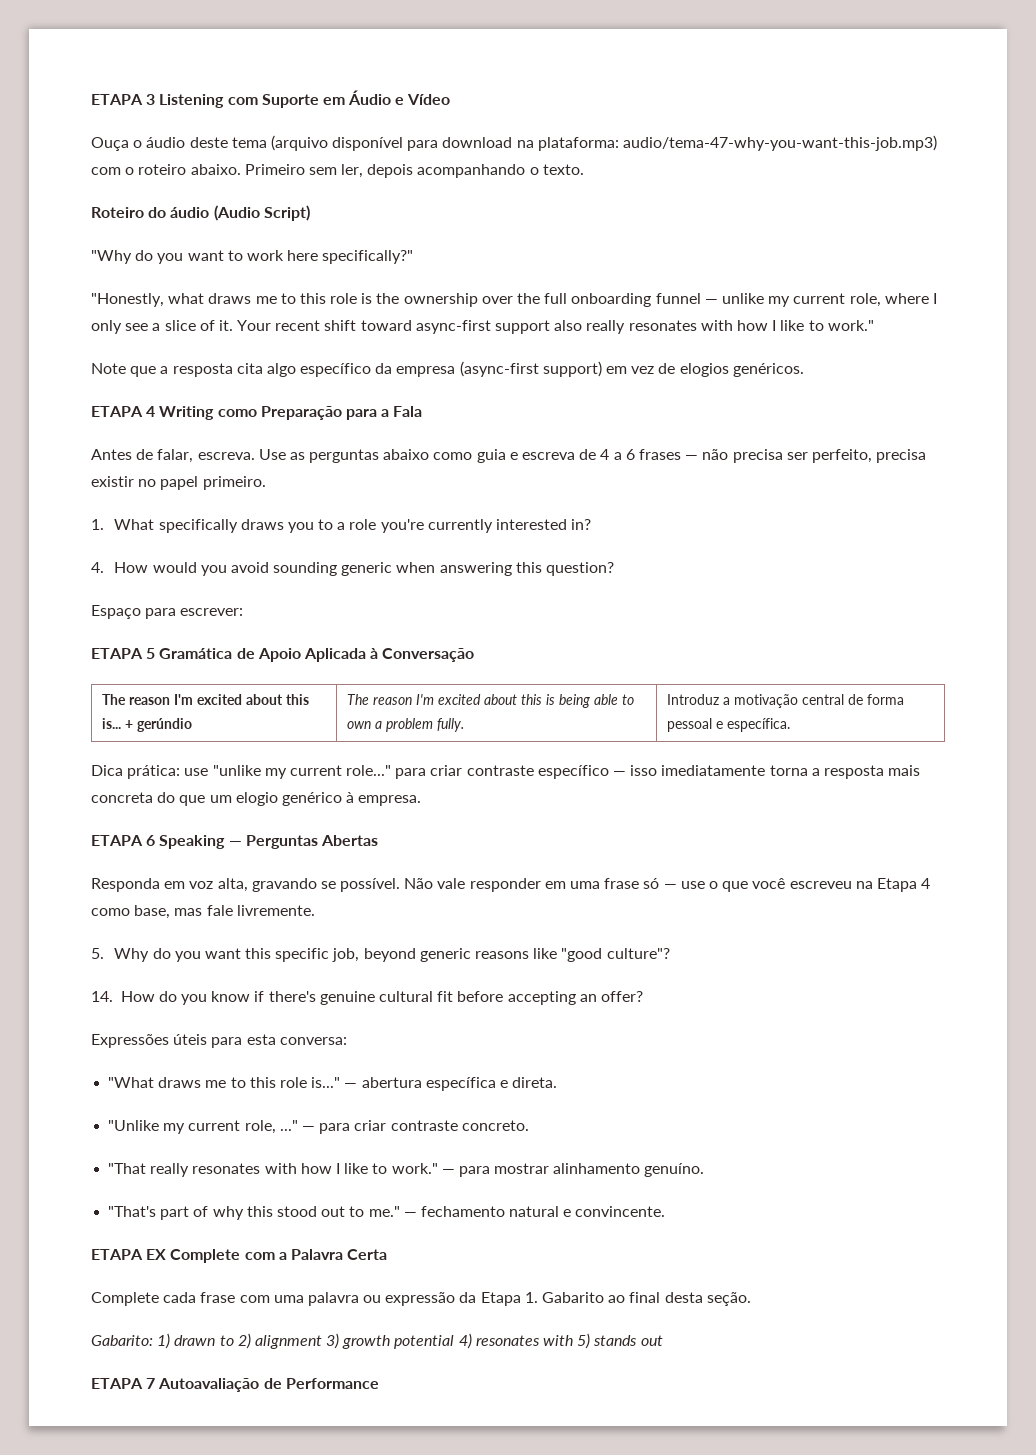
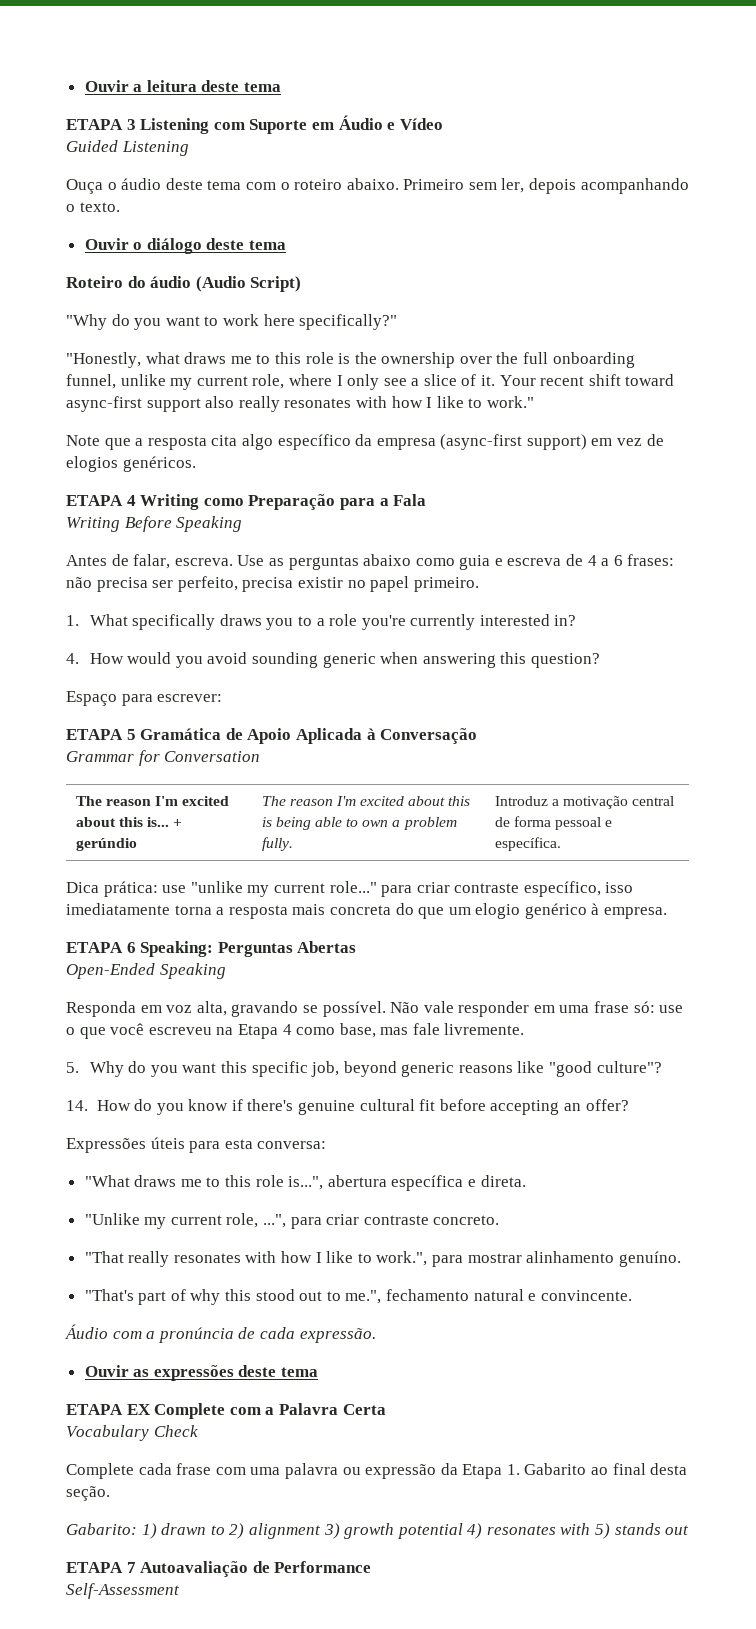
(91, 99) none -> [84,80,282,92] Ouvir a leitura deste tema //
(451, 99) none -> [66,140,189,156] // Guided Listening
[270,135,938,151] (arquivo disponível para download na plataforma: audio/tema-47-why-you-want-this-job.mp3) -> (242, 185) none
(584, 169) none -> [84,238,287,254] // Ouvir o diálogo deste tema
[655,293,718,304] funnel — -> [66,374,116,389] funnel,
(423, 411) none -> [66,516,243,532] // Writing Before Speaking
[638,449,699,460] frases — -> [627,554,675,566] frases:
(475, 655) none -> [66,750,261,766] // Grammar for Conversation
[537,765,627,779] específico — -> [523,881,601,897] específico,
[159,835,242,849] Speaking — -> [140,941,214,957] Speaking:
(378, 840) none -> [66,963,226,979] // Open-Ended Speaking
[643,878,677,889] só — -> [633,1001,655,1013] só:
[311,1077,358,1088] is..." — -> [288,1176,324,1190] is...",
[279,1120,315,1131] ..." — -> [263,1214,287,1228] ...",
[391,1163,455,1174] work." — -> [376,1251,428,1266] work.",
[368,1206,417,1217] me." — -> [345,1290,382,1304] me.",
(666, 1211) none -> [65,1324,376,1343] [84,1365,319,1381] // Áudio com a pronúncia de cada expressão. // Ouvir as expressões deste tema
(388, 1254) none -> [66,1425,198,1441] // Vocabulary Check
(379, 1383) none -> [66,1583,180,1599] // Self-Assessment

